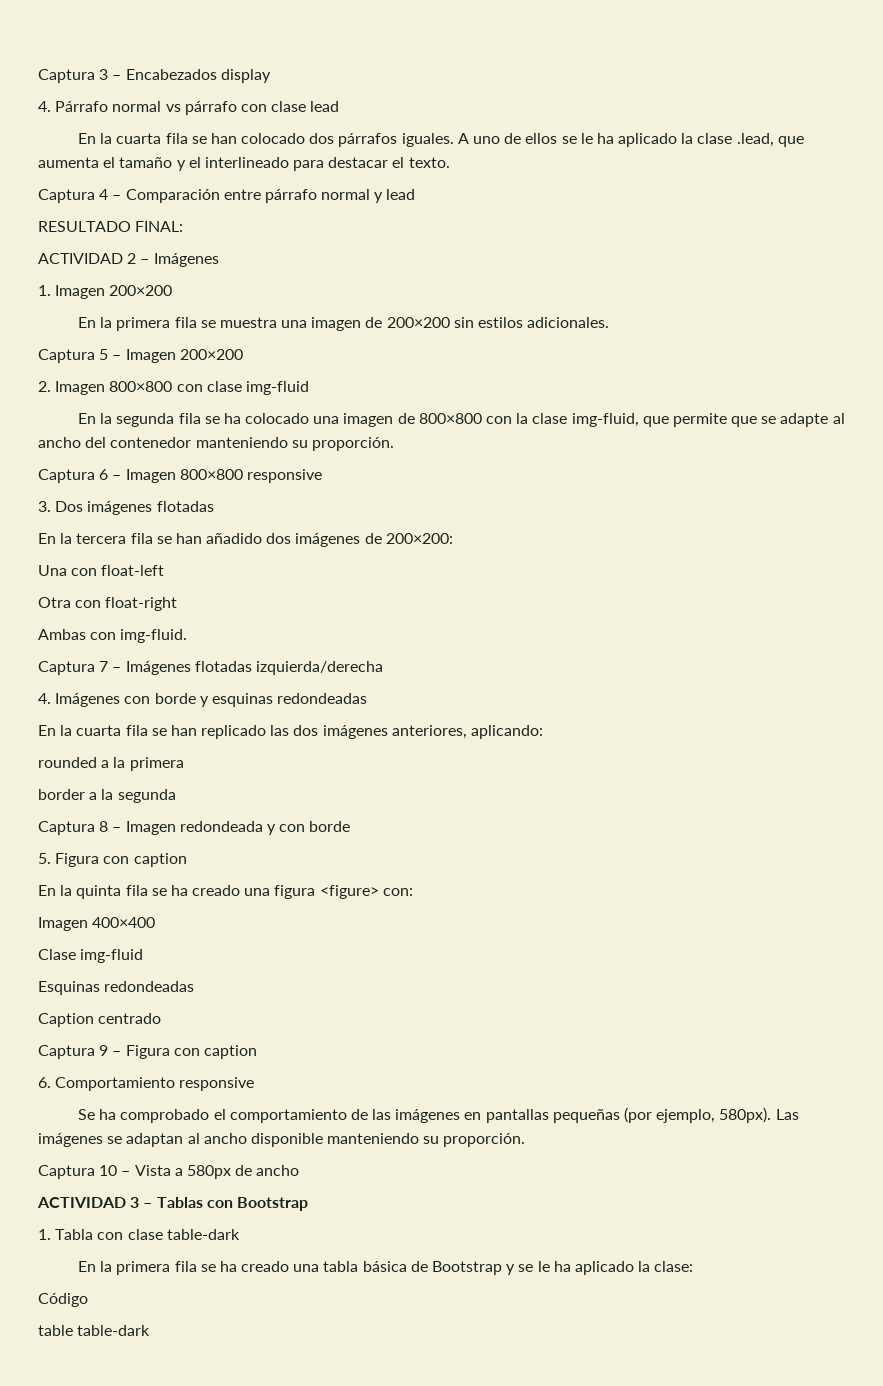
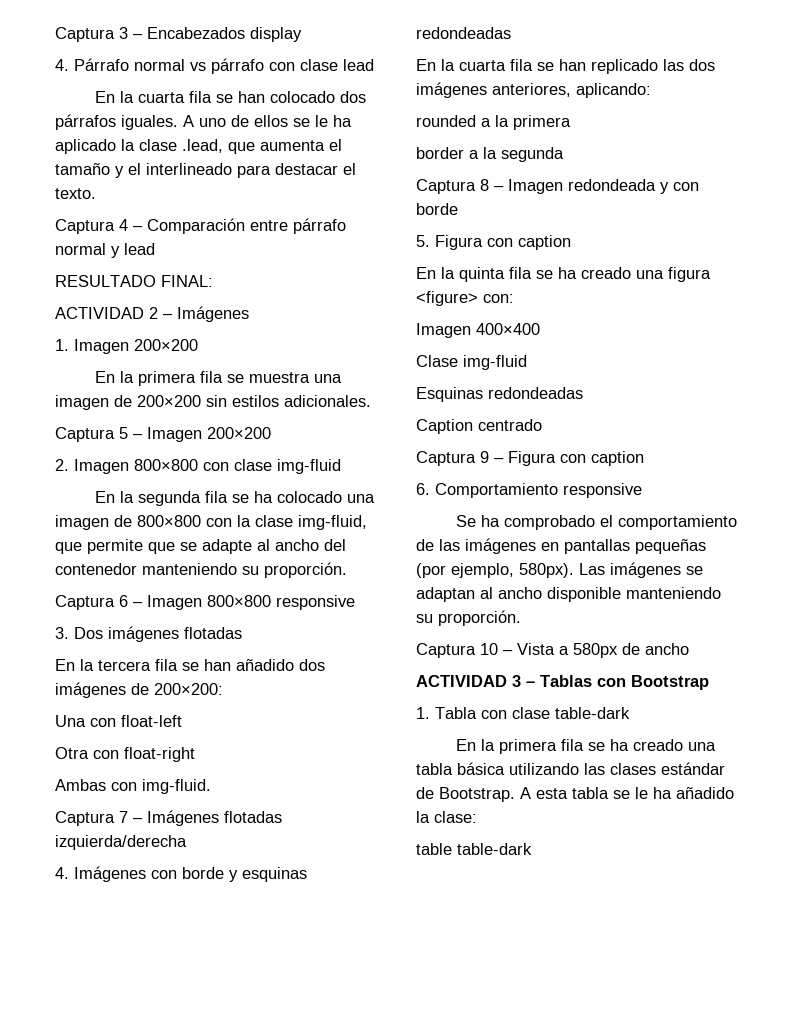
[410,1261,634,1275] de Bootstrap y se le ha aplicado -> [509,762,725,775] [416,787,734,802] utilizando las clases estándar de Bootstrap. A esta tabla se le ha añadido
[38,1293,88,1307] // Código -> (477, 817) none

